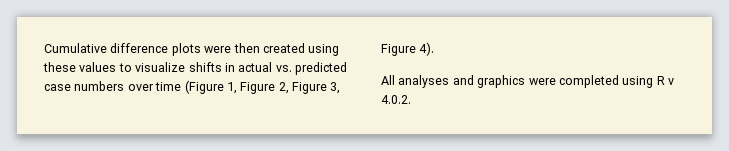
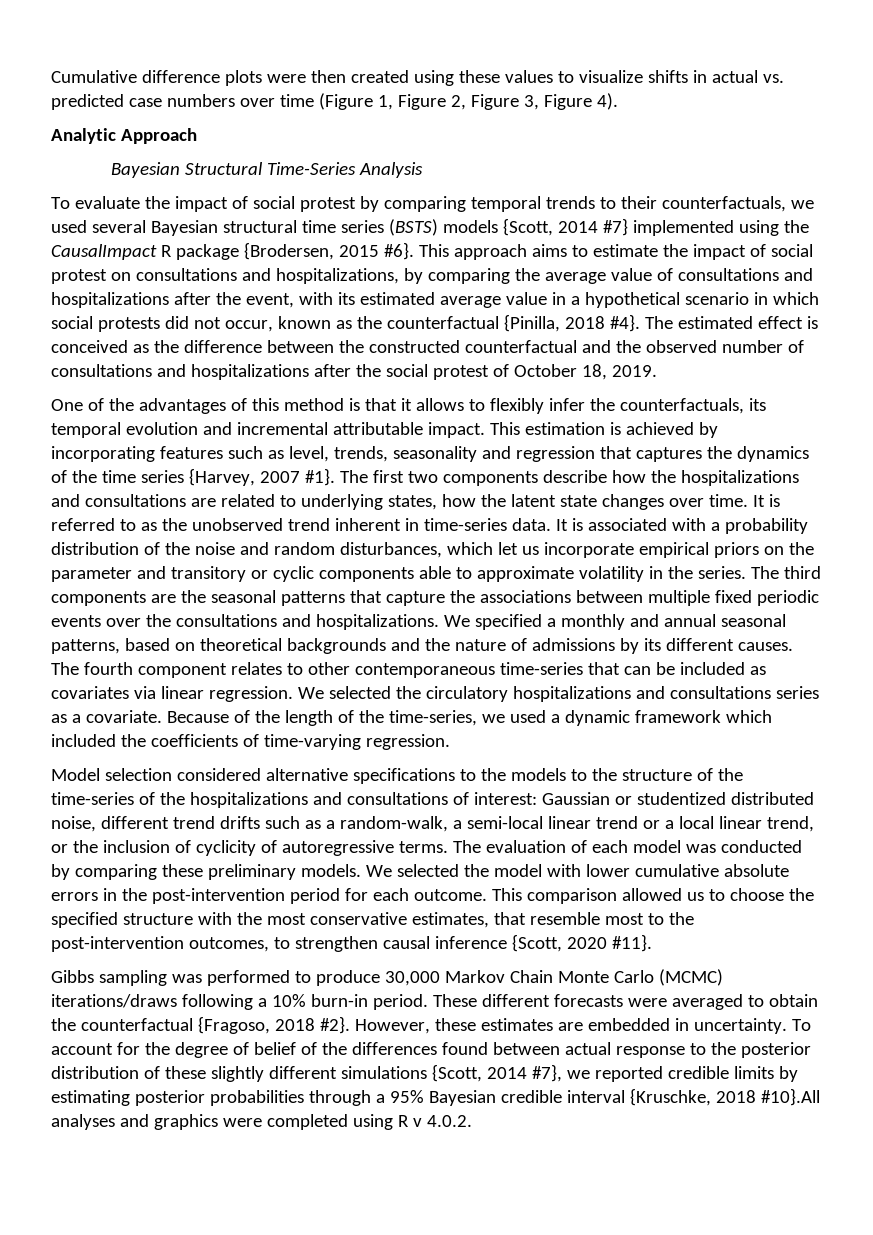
[381,75,395,85] All -> [51,128,197,144] [110,162,423,178] [51,196,814,212] [51,218,809,236] [51,242,813,260] [51,268,813,284] [51,292,819,308] [51,314,818,332] [51,340,804,353] [51,364,657,380] [51,398,766,414] [51,422,718,438] [51,446,809,462] [51,468,799,486] [51,494,780,510] [51,518,808,534] [51,542,814,558] [51,566,821,582] [51,590,819,606] [51,614,786,630] [51,638,793,654] [51,662,766,678] [51,686,819,702] [51,710,772,726] [51,734,450,750] [51,768,743,784] [51,792,814,808] [51,816,814,832] [51,840,802,856] [51,864,789,880] [51,888,814,904] [51,912,694,928] [51,934,652,952] [51,969,723,986] [51,994,818,1010] [51,1016,811,1034] [51,1042,811,1058] [51,1064,798,1082] [51,1088,820,1106] Analytic Approach // Bayesian Structural Time-Series Analysis // To evaluate the impact of social protest by comparing temporal trends to their counterfactuals, we used several Bayesian structural time series (BSTS) models {Scott, 2014 #7} implemented using the CausalImpact R package {Brodersen, 2015 #6}. This approach aims to estimate the impact of social protest on consultations and hospitalizations, by comparing the average value of consultations and hospitalizations after the event, with its estimated average value in a hypothetical scenario in which social protests did not occur, known as the counterfactual {Pinilla, 2018 #4}. The estimated effect is conceived as the difference between the constructed counterfactual and the observed number of consultations and hospitalizations after the social protest of October 18, 2019. // One of the advantages of this method is that it allows to flexibly infer the counterfactuals, its temporal evolution and incremental attributable impact. This estimation is achieved by incorporating features such as level, trends, seasonality and regression that captures the dynamics of the time series {Harvey, 2007 #1}. The first two components describe how the hospitalizations and consultations are related to underlying states, how the latent state changes over time. It is referred to as the unobserved trend inherent in time-series data. It is associated with a probability distribution of the noise and random disturbances, which let us incorporate empirical priors on the parameter and transitory or cyclic components able to approximate volatility in the series. The third components are the seasonal patterns that capture the associations between multiple fixed periodic events over the consultations and hospitalizations. We specified a monthly and annual seasonal patterns, based on theoretical backgrounds and the nature of admissions by its different causes. The fourth component relates to other contemporaneous time-series that can be included as covariates via linear regression. We selected the circulatory hospitalizations and consultations series as a covariate. Because of the length of the time-series, we used a dynamic framework which included the coefficients of time-varying regression. // Model selection considered alternative specifications to the models to the structure of the time-series of the hospitalizations and consultations of interest: Gaussian or studentized distributed noise, different trend drifts such as a random-walk, a semi-local linear trend or a local linear trend, or the inclusion of cyclicity of autoregressive terms. The evaluation of each model was conducted by comparing these preliminary models. We selected the model with lower cumulative absolute errors in the post-intervention period for each outcome. This comparison allowed us to choose the specified structure with the most conservative estimates, that resemble most to the post-intervention outcomes, to strengthen causal inference {Scott, 2020 #11}. // Gibbs sampling was performed to produce 30,000 Markov Chain Monte Carlo (MCMC) iterations/draws following a 10% burn-in period. These different forecasts were averaged to obtain the counterfactual {Fragoso, 2018 #2}. However, these estimates are embedded in uncertainty. To account for the degree of belief of the differences found between actual response to the posterior distribution of these slightly different simulations {Scott, 2014 #7}, we reported credible limits by estimating posterior probabilities through a 95% Bayesian credible interval {Kruschke, 2018 #10}.All

